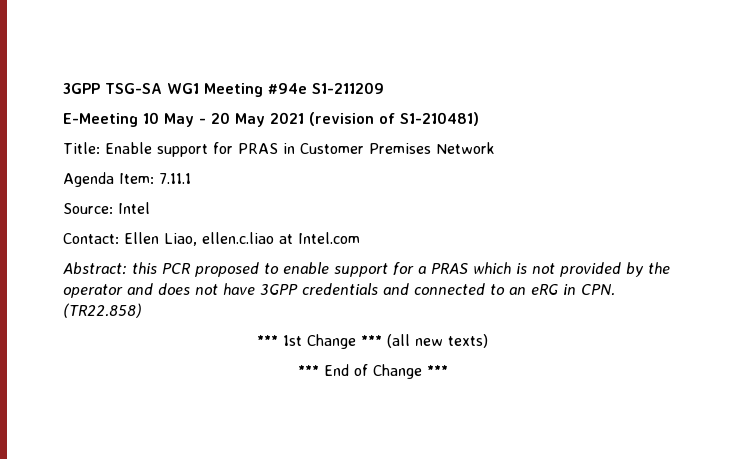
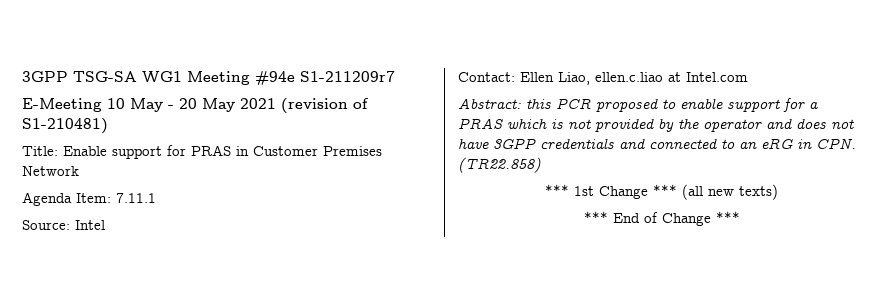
[312,82,384,94] S1-211209 -> [300,71,395,82] S1-211209r7

